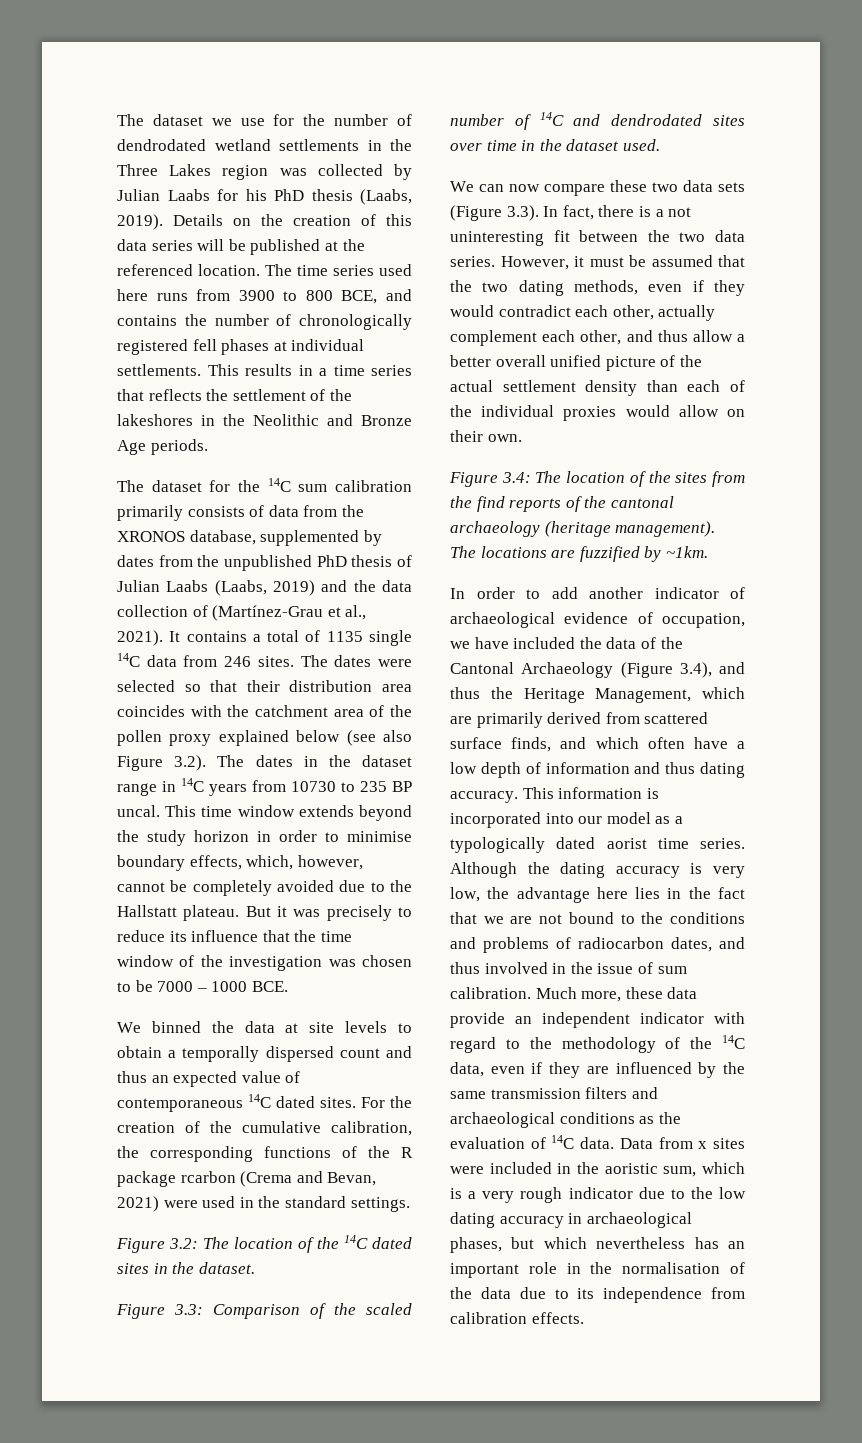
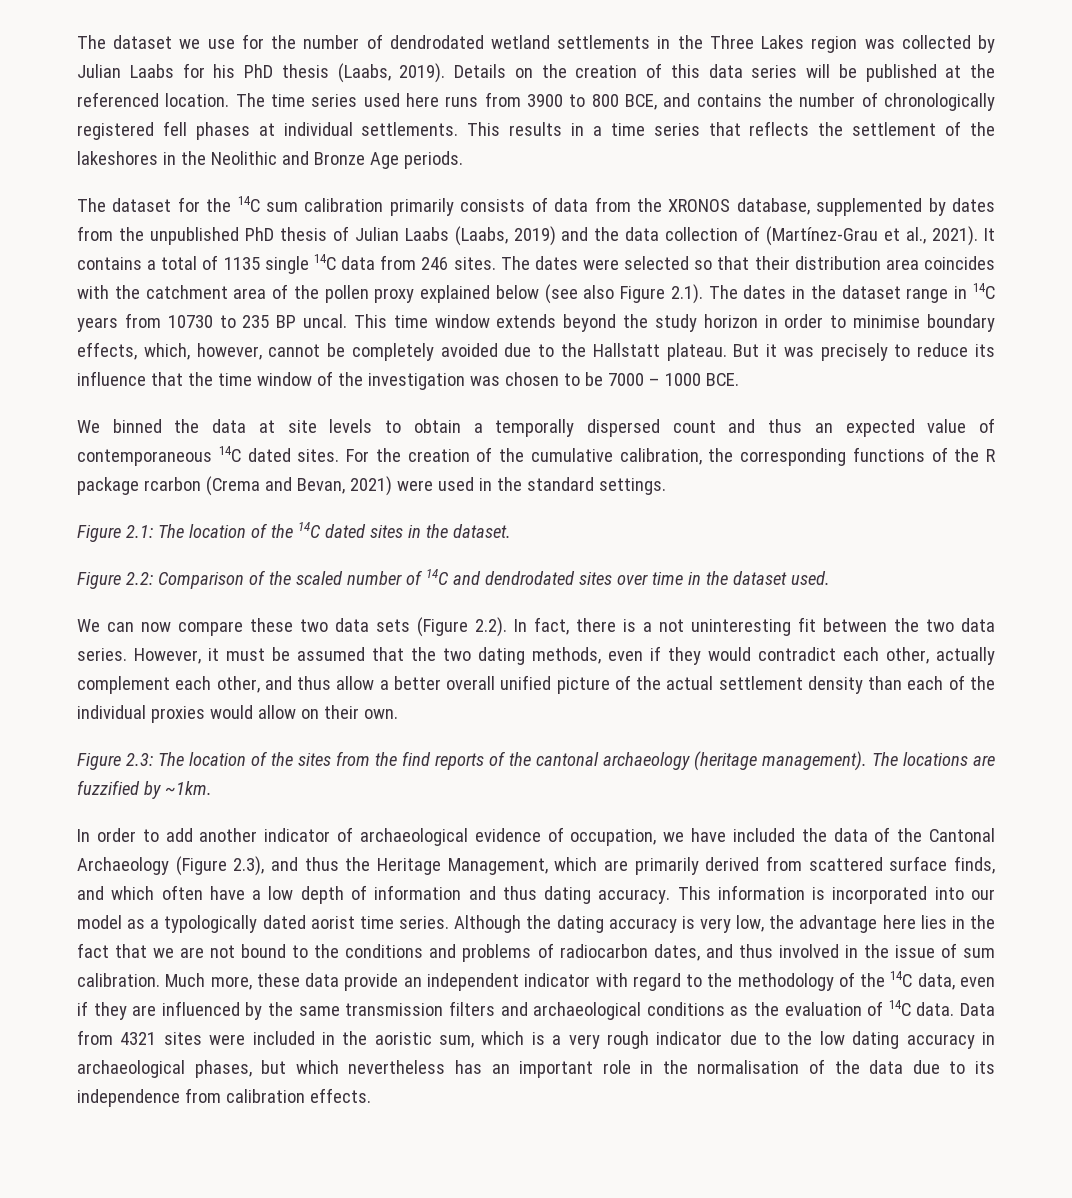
[174,755,207,771] 3.2). -> [670,284,703,304] 2.1).
[169,1238,198,1249] 3.2: -> [125,525,153,538] 2.1:
[174,1304,203,1315] 3.3: -> [125,572,153,585] 2.2:
[506,205,539,221] 3.3). -> [475,617,507,637] 2.2).
[501,472,531,483] 3.4: -> [126,753,153,766] 2.3:
[679,662,712,678] 3.4), -> [233,856,265,876] 2.3),
[698,1141,708,1149] x -> [120,1032,157,1045] 4321

